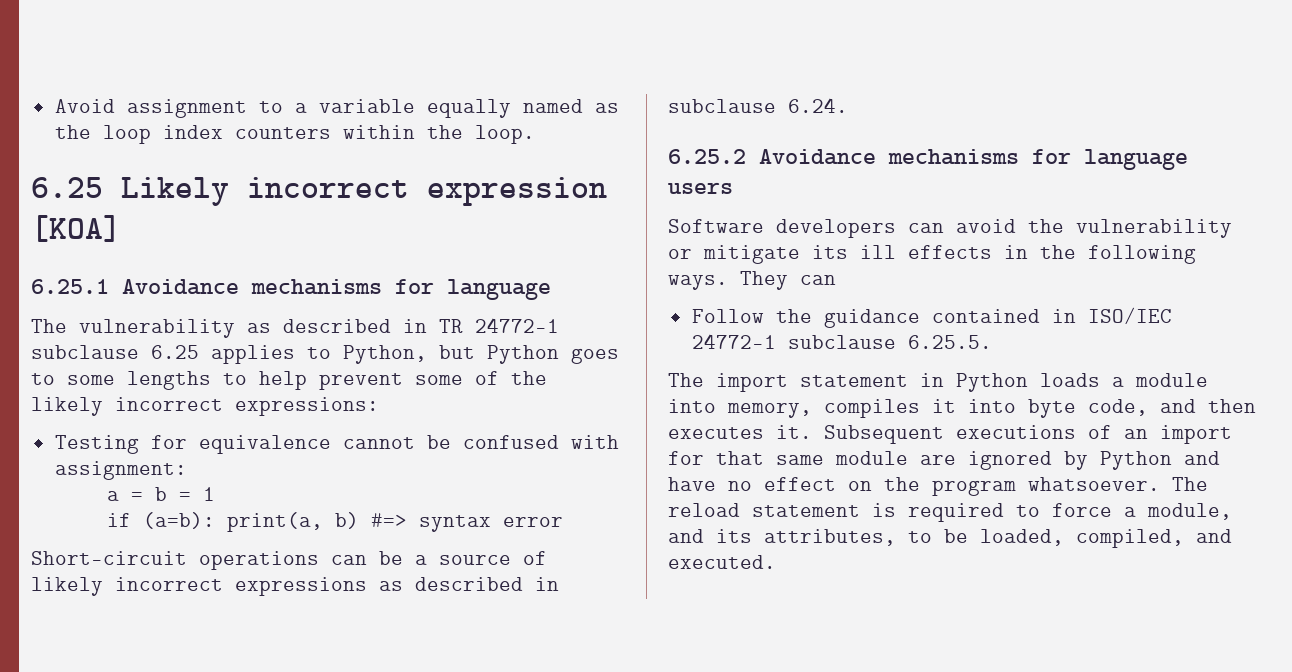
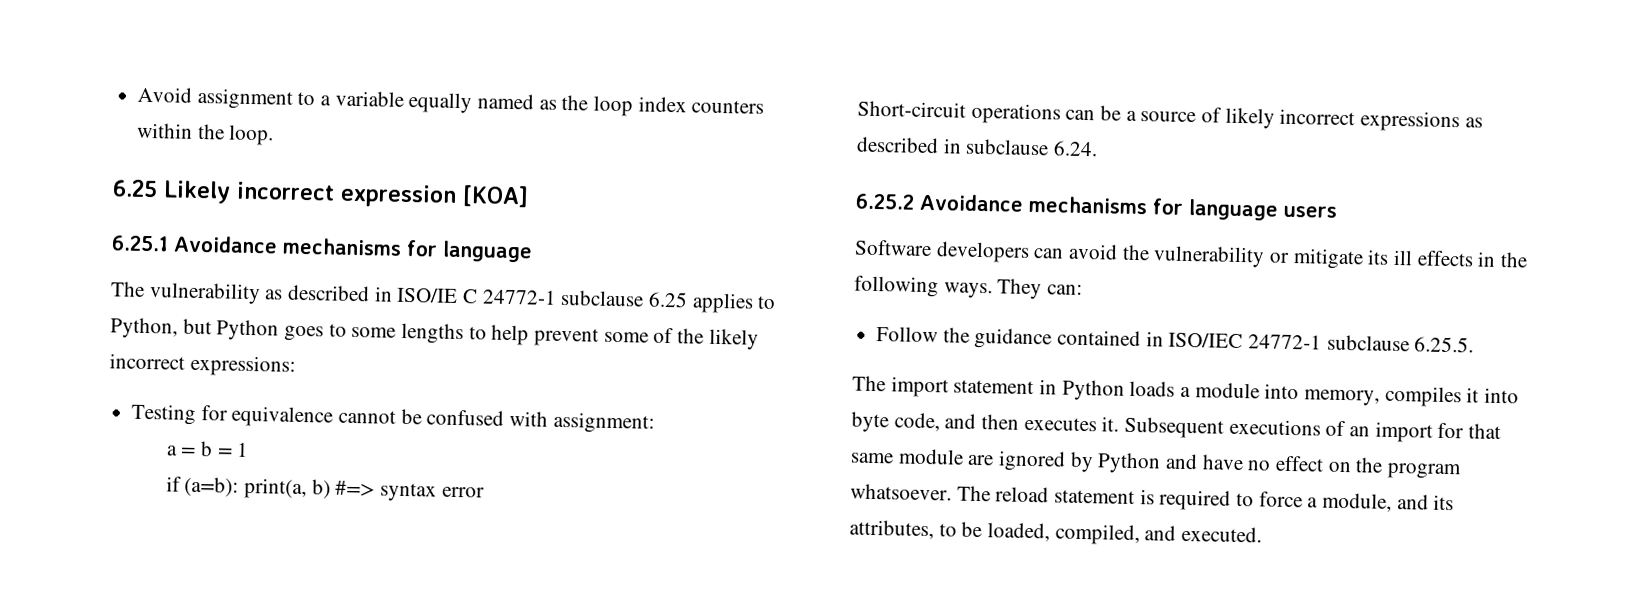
[439,319,463,333] TR -> [396,287,479,304] ISO/IE C
[800,275,836,285] can -> [1047,284,1084,295] can:

